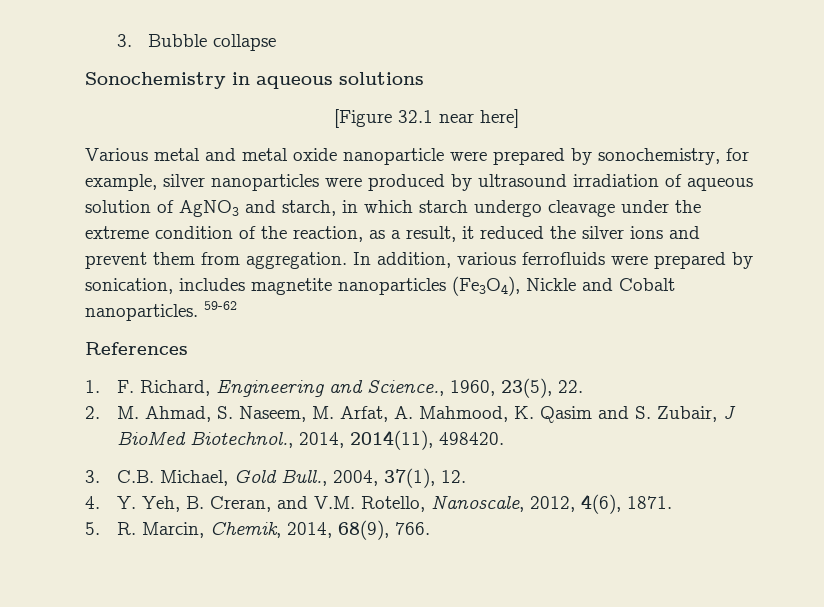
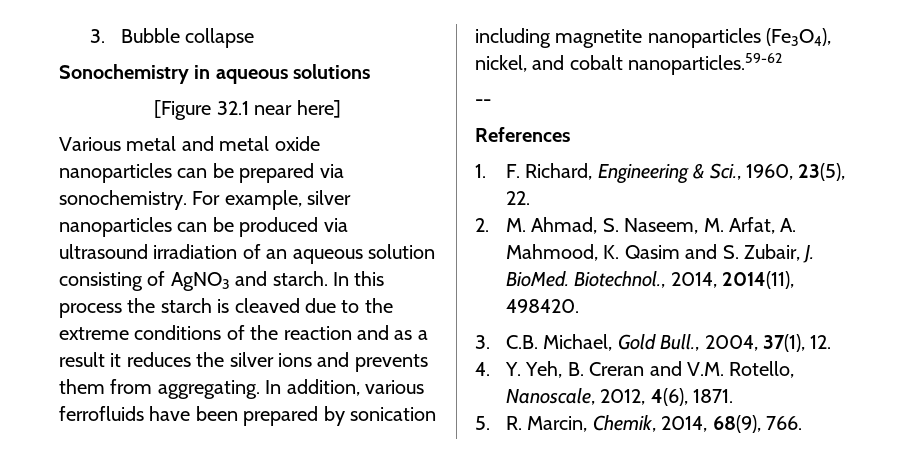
[343,148,749,165] [85,174,472,191] nanoparticle were prepared by sonochemistry, for example, silver nanoparticles were produced by -> [59,163,344,183] [59,190,352,210] [59,217,348,237] nanoparticles can be prepared via sonochemistry. For example, silver nanoparticles can be produced via
(682, 180) none -> [266,249,288,259] an
(151, 206) none -> [59,272,143,291] consisting
[282,200,669,217] starch, in which starch undergo cleavage under -> [272,271,385,286] [59,298,360,318] starch. In this process the starch is cleaved due to
[155,226,233,239] condition -> [134,325,222,340] conditions
[293,226,544,242] reaction, as a result, it reduced -> [283,325,428,340] [59,352,191,367] reaction and as a result it reduces
[85,252,147,269] prevent -> [354,354,428,372] prevents
[246,252,347,269] aggregation. -> [157,380,260,399] aggregating.
[611,252,753,269] [85,276,675,296] [85,301,237,321] were prepared by sonication, includes magnetite nanoparticles (Fe3O4), Nickle and Cobalt nanoparticles. 59-62 -> [149,406,436,426] [475,28,832,48] [475,53,783,75] [475,99,491,106] have been prepared by sonication including magnetite nanoparticles (Fe3O4), nickel, and cobalt nanoparticles.59-62 // --
[328,380,444,396] and Science., -> [693,163,741,180] & Sci.,
[722,405,736,419] [116,431,186,445] J BioMed -> [803,245,815,263] [505,271,569,287] J. BioMed.
[209,496,271,512] Creran, -> [589,362,645,376] Creran

